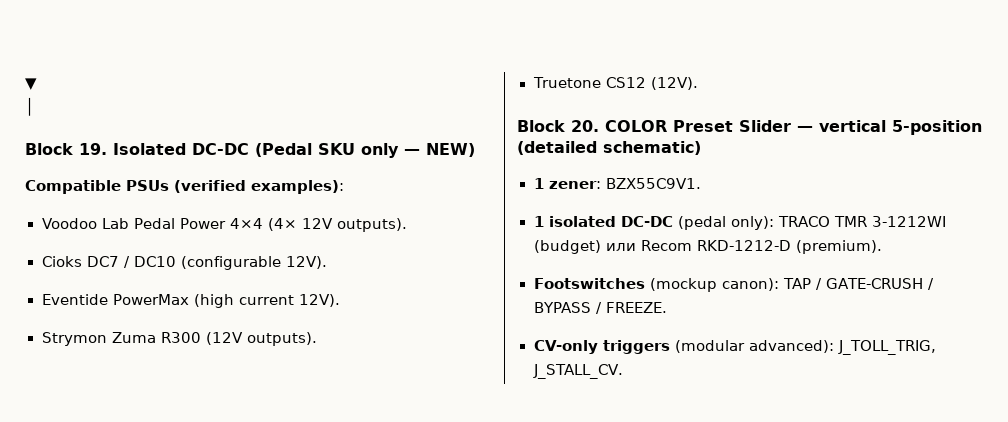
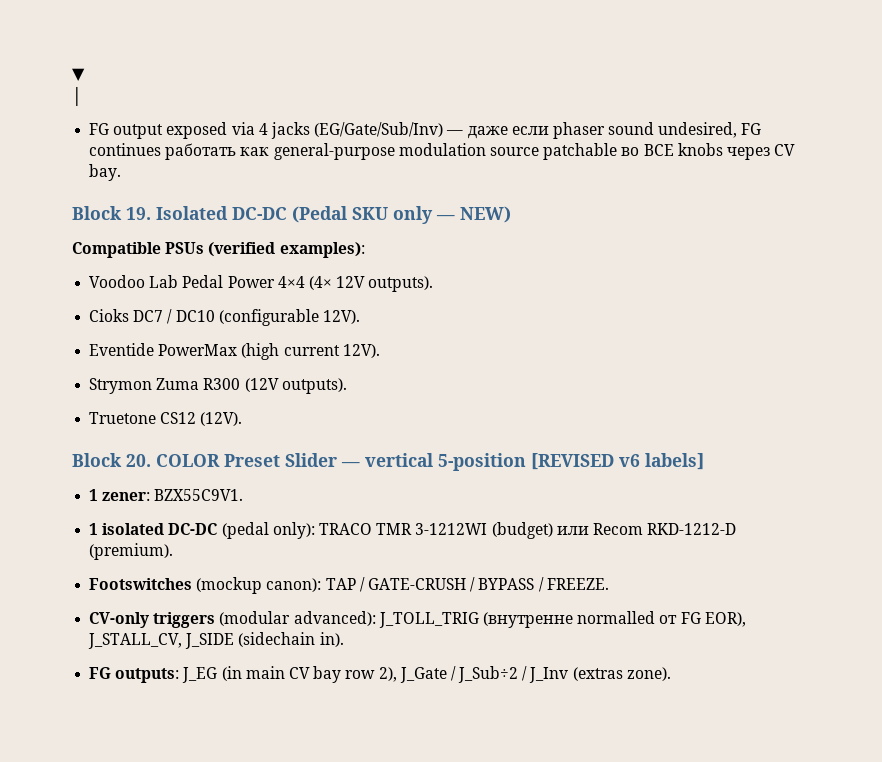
(34, 106) none -> [89,122,762,139] [89,143,796,160] [89,164,122,181] // FG output exposed via 4 jacks (EG/Gate/Sub/Inv) — даже если phaser sound undesired, FG continues работать как general-purpose modulation source patchable во ВСЕ knobs через CV bay.
[517,141,701,155] (detailed schematic) -> [531,453,704,470] [REVISED v6 labels]
[838,340,937,355] [532,364,624,379] J_TOLL_TRIG, J_STALL_CV. -> [378,611,746,628] [88,632,344,649] [89,666,671,683] J_TOLL_TRIG (внутренне normalled от FG EOR), J_STALL_CV, J_SIDE (sidechain in). // FG outputs: J_EG (in main CV bay row 2), J_Gate / J_Sub÷2 / J_Inv (extras zone).

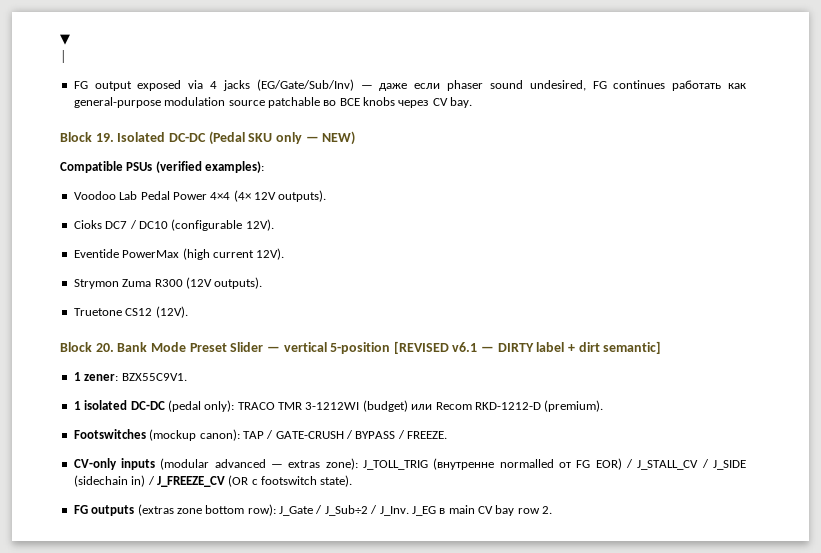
[156,454,220,467] COLOR -> [117,342,186,352] Bank Mode
[619,453,704,470] v6 labels] -> [452,341,662,354] v6.1 — DIRTY label + dirt semantic]
[153,611,376,628] triggers (modular advanced): -> [121,458,358,470] inputs (modular advanced — extras zone):
[704,612,746,627] [88,632,344,649] [89,666,671,683] EOR), J_STALL_CV, J_SIDE (sidechain in). // FG outputs: J_EG (in main CV bay row 2), J_Gate / J_Sub÷2 / J_Inv (extras zone). -> [595,458,746,470] [73,475,353,487] [73,504,553,516] EOR) / J_STALL_CV / J_SIDE (sidechain in) / J_FREEZE_CV (OR с footswitch state). // FG outputs (extras zone bottom row): J_Gate / J_Sub÷2 / J_Inv. J_EG в main CV bay row 2.

